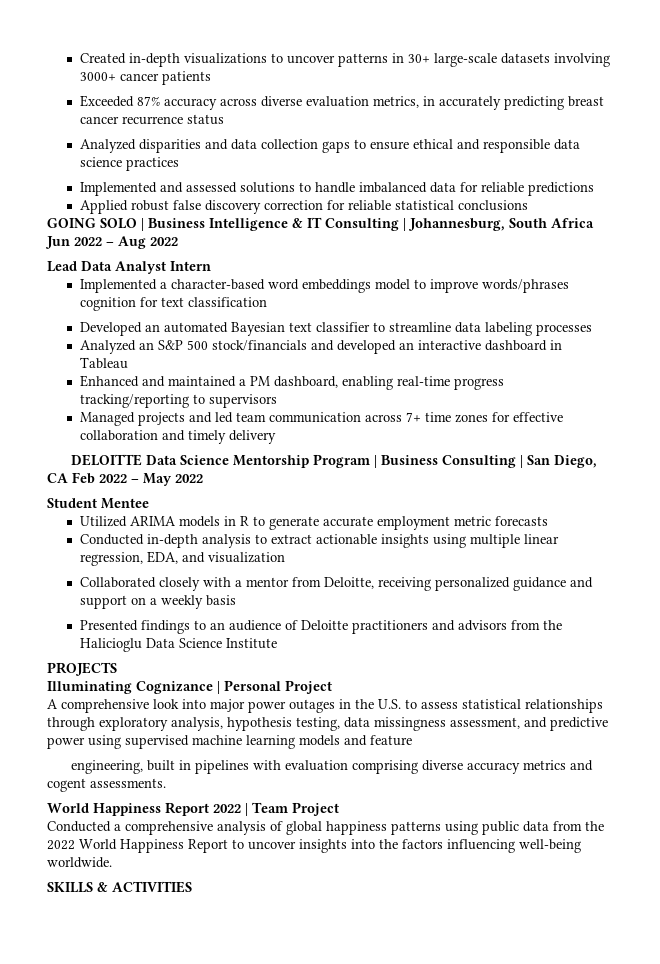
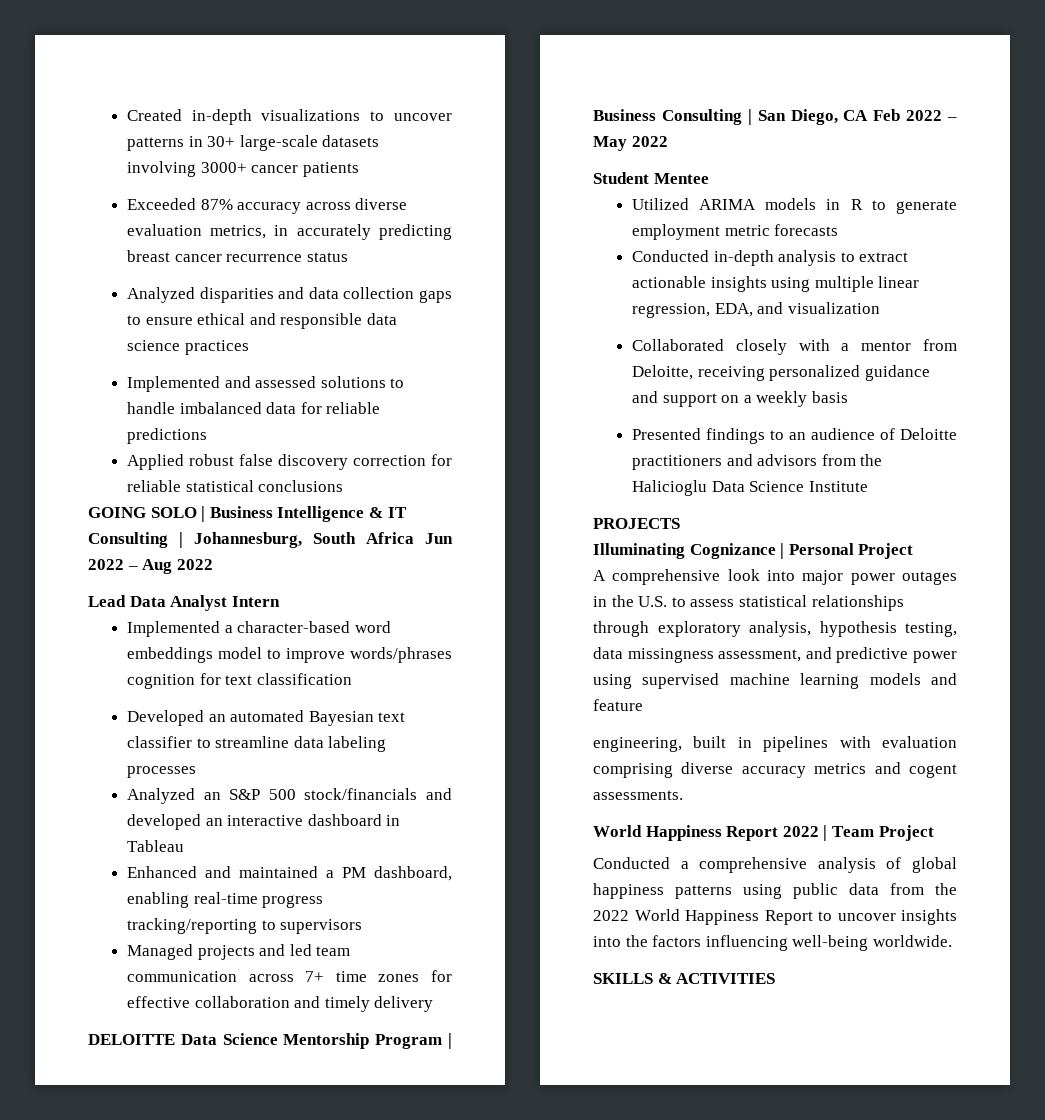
[323,516,374,527] accurate -> (957, 207) none

